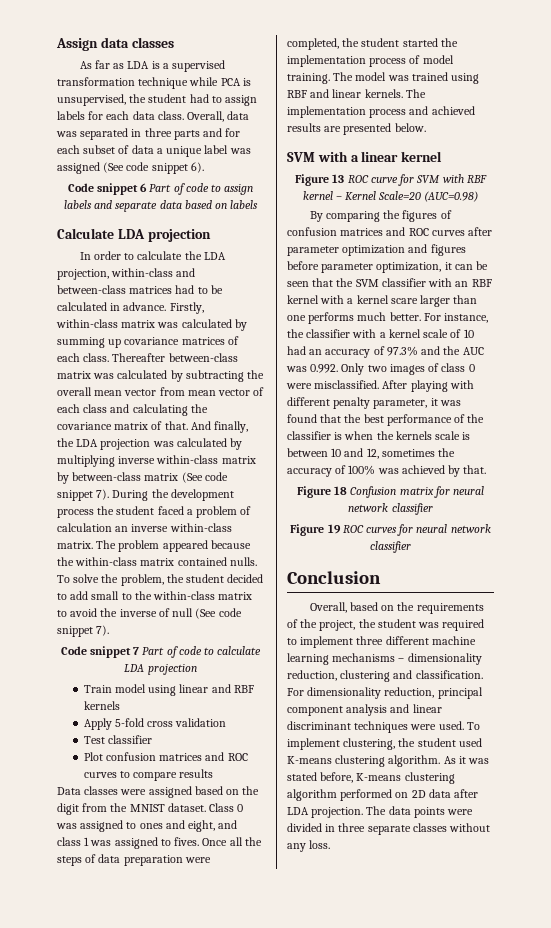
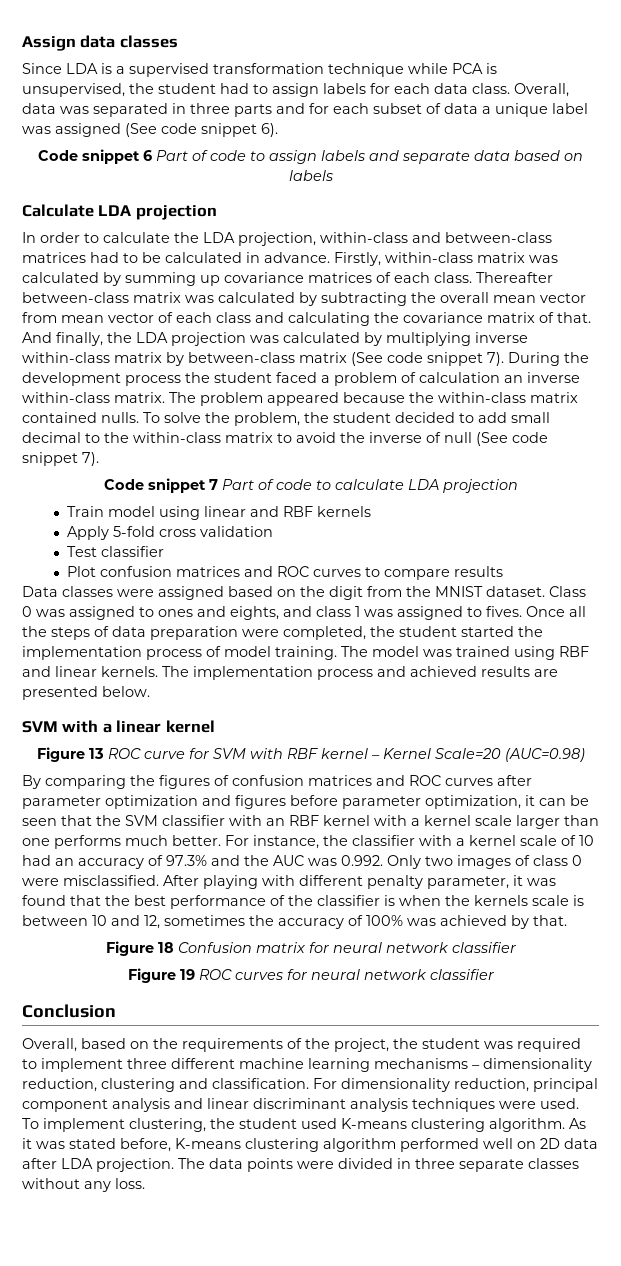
[79,60,125,69] As far as -> [22,63,62,74] Since
(120, 595) none -> [22,432,81,443] decimal
[188,820,216,832] eight, -> [230,606,279,620] eights,
[390,298,418,304] scare -> [475,815,512,826] scale
(351, 725) none -> [350,1098,408,1112] analysis
(393, 795) none -> [483,1138,513,1149] well

